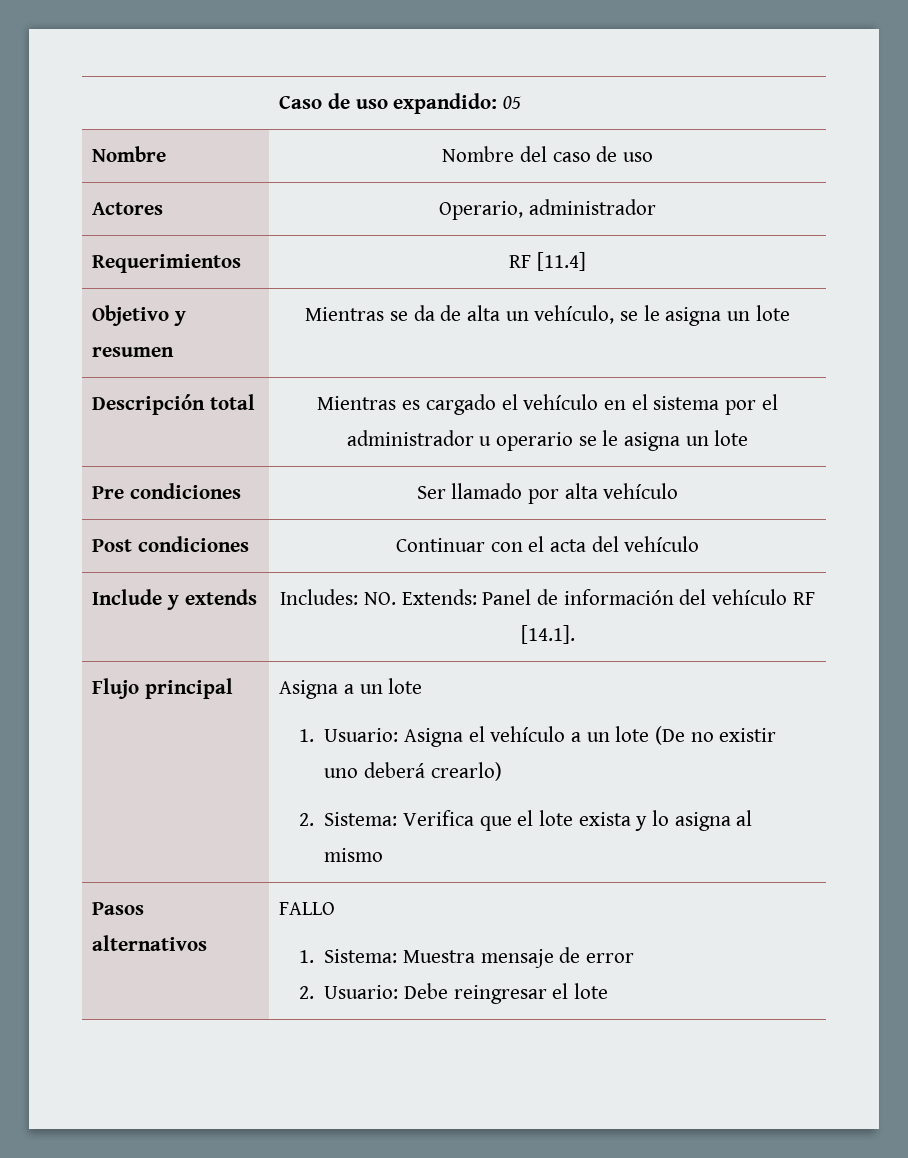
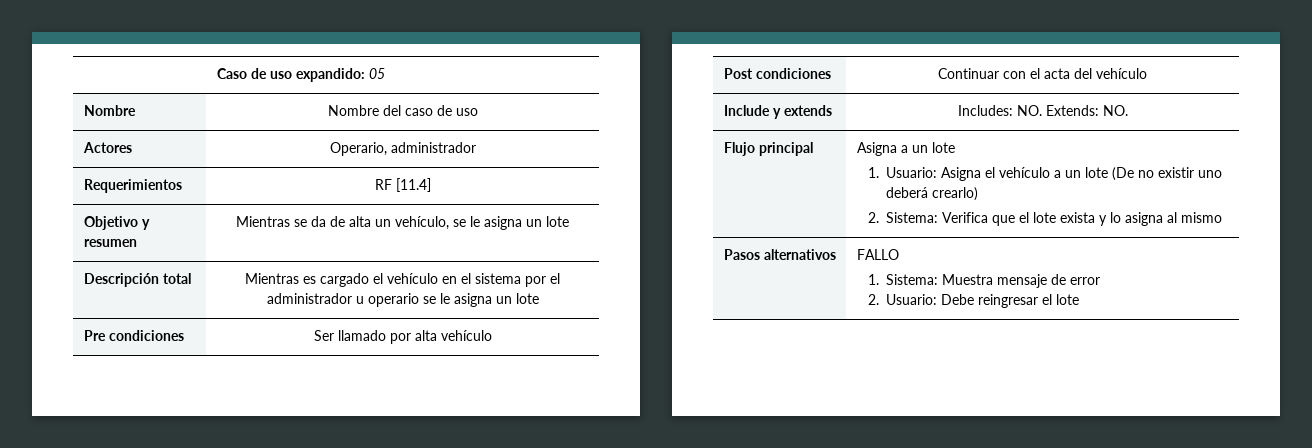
[482,589,815,605] [520,625,575,644] Panel de información del vehículo RF [14.1]. -> [1102,105,1128,116] NO.

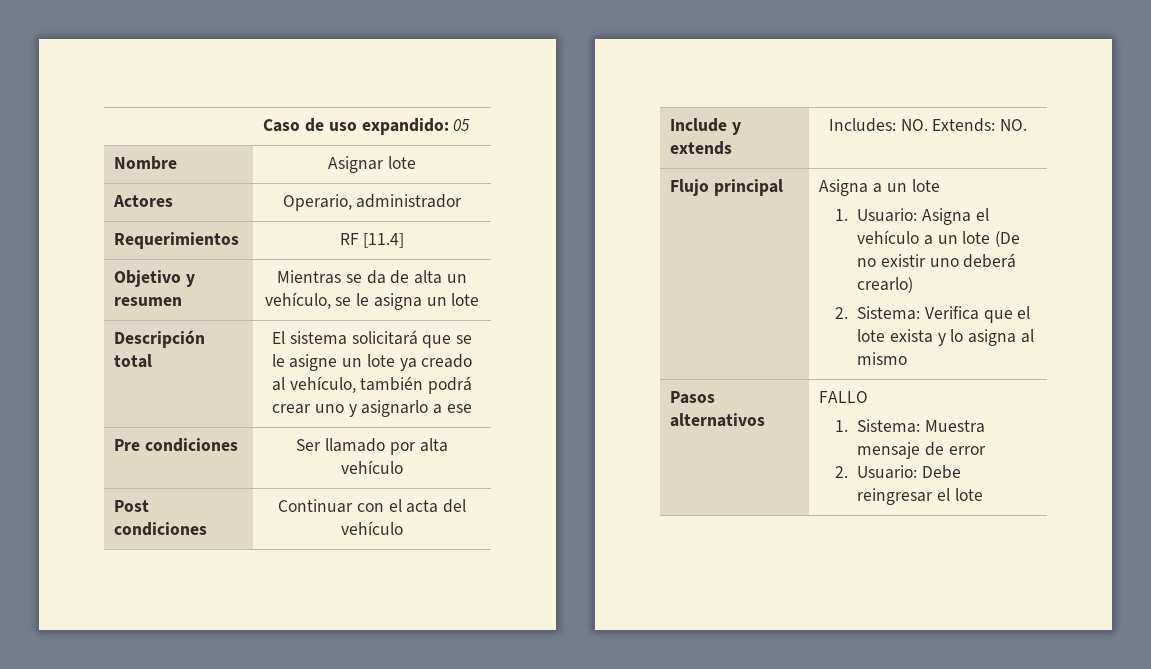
[327,105,478,116] Nombre del caso de uso -> [328,156,416,173] Asignar lote
[245,273,560,287] [266,293,539,307] Mientras es cargado el vehículo en el sistema por el administrador u operario se le asigna un lote -> [272,330,472,348] [271,354,473,371] [271,376,473,394] [272,400,472,417] El sistema solicitará que se le asigne un lote ya creado al vehículo, también podrá crear uno y asignarlo a ese

